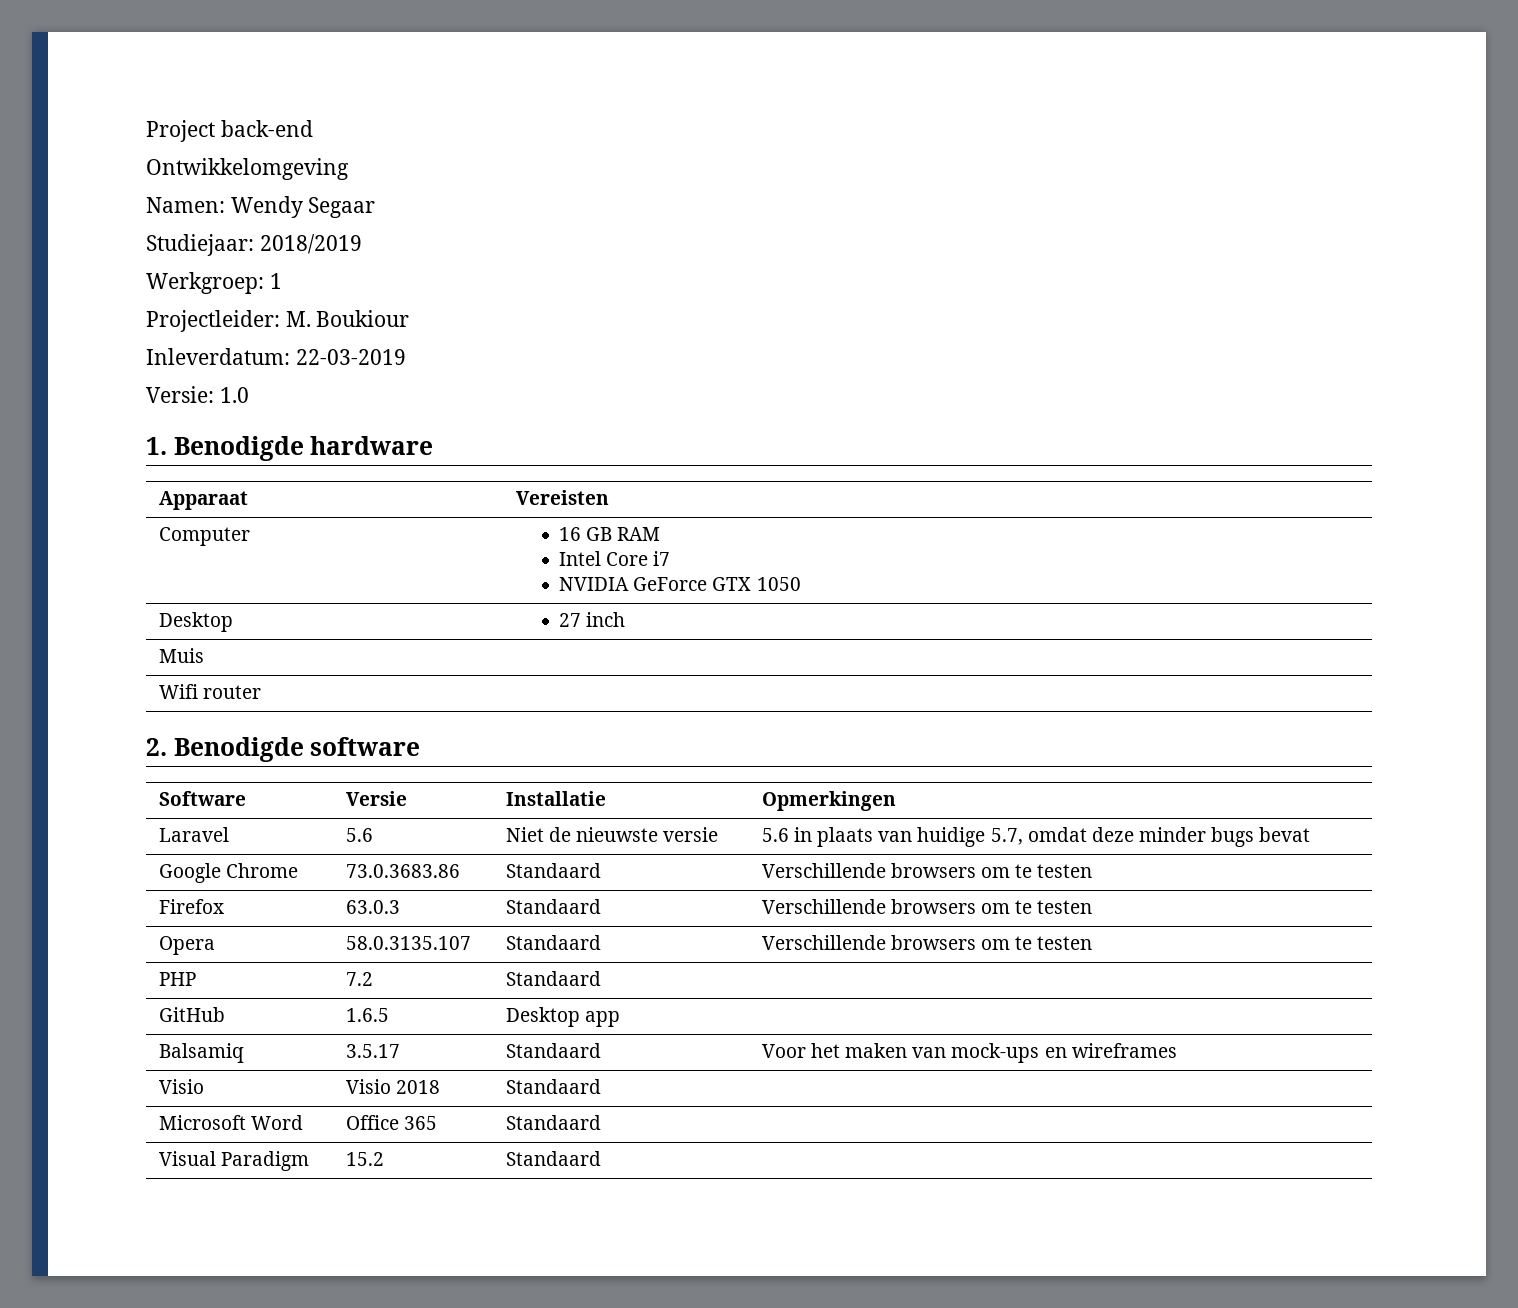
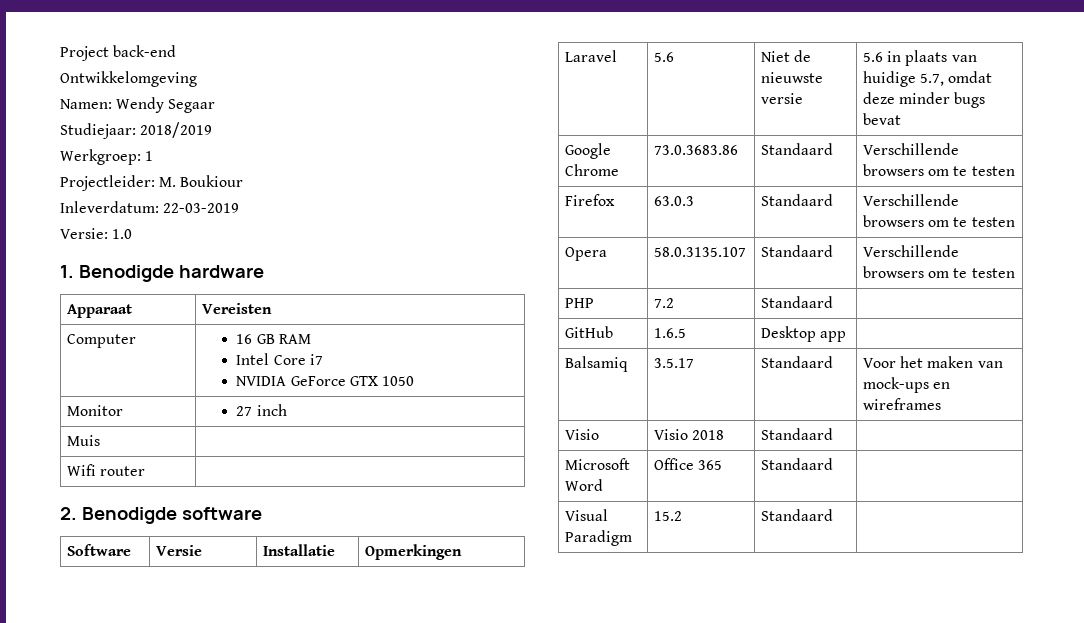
[158,612,233,632] Desktop -> [67,405,124,416] Monitor

